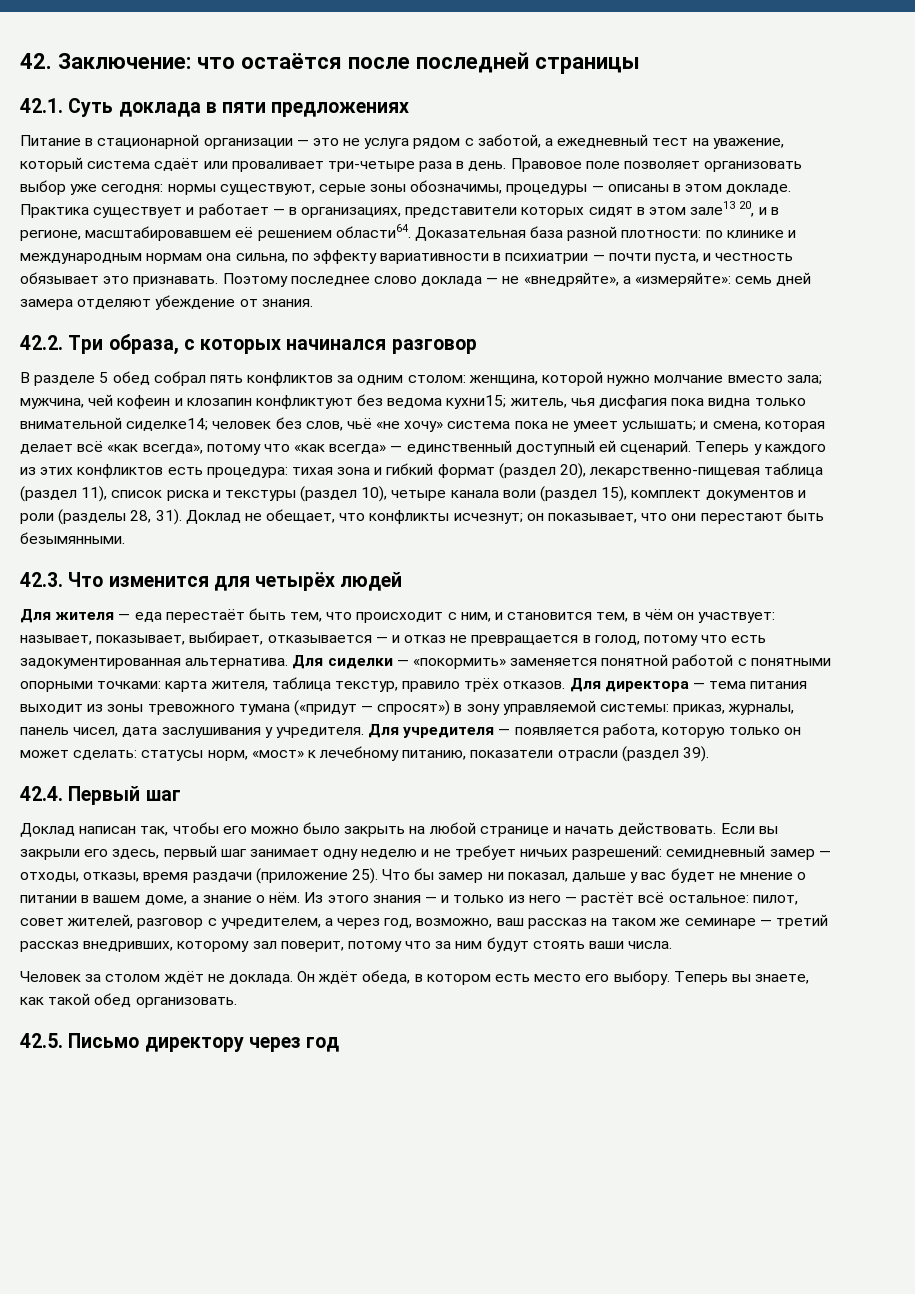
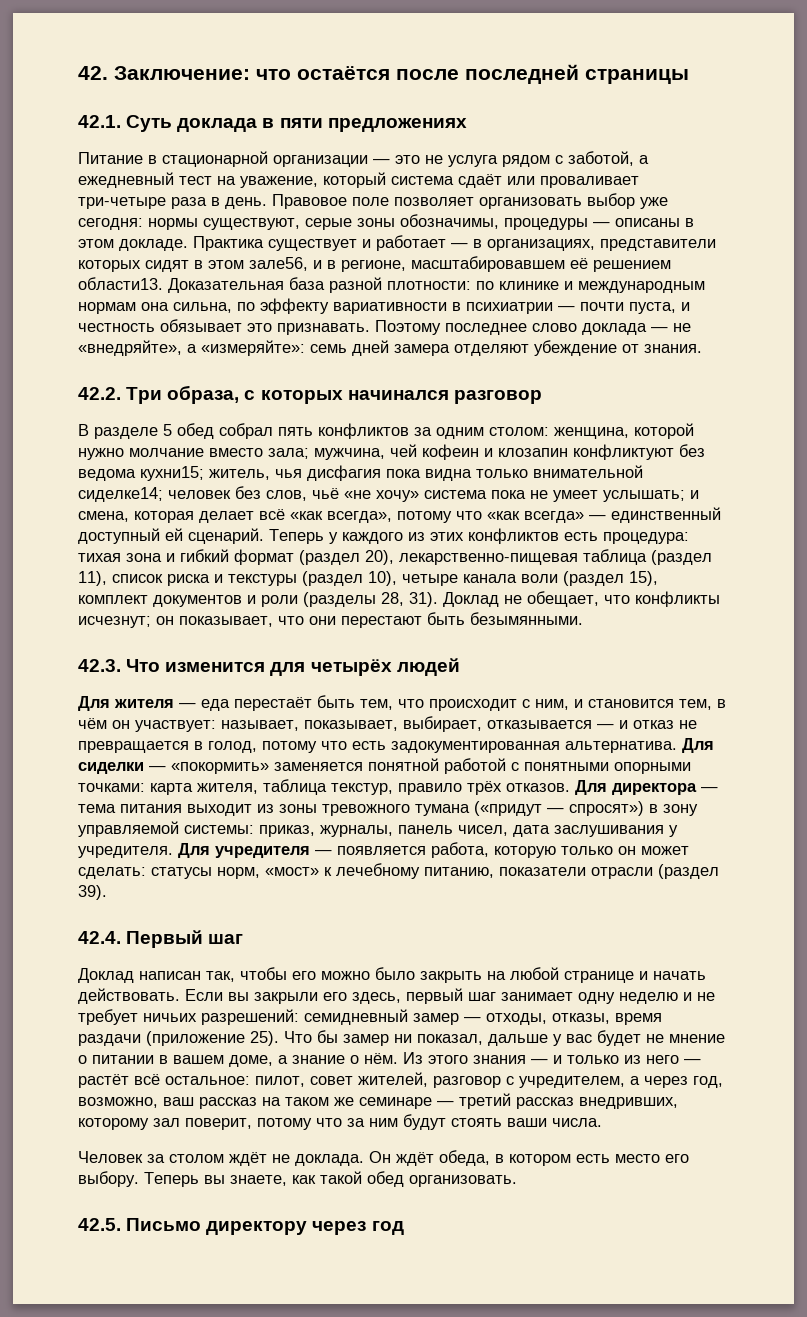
[690,201,755,217] зале13 20, -> [249,257,308,271] зале56,
[335,224,411,238] области64. -> [78,277,163,290] области13.

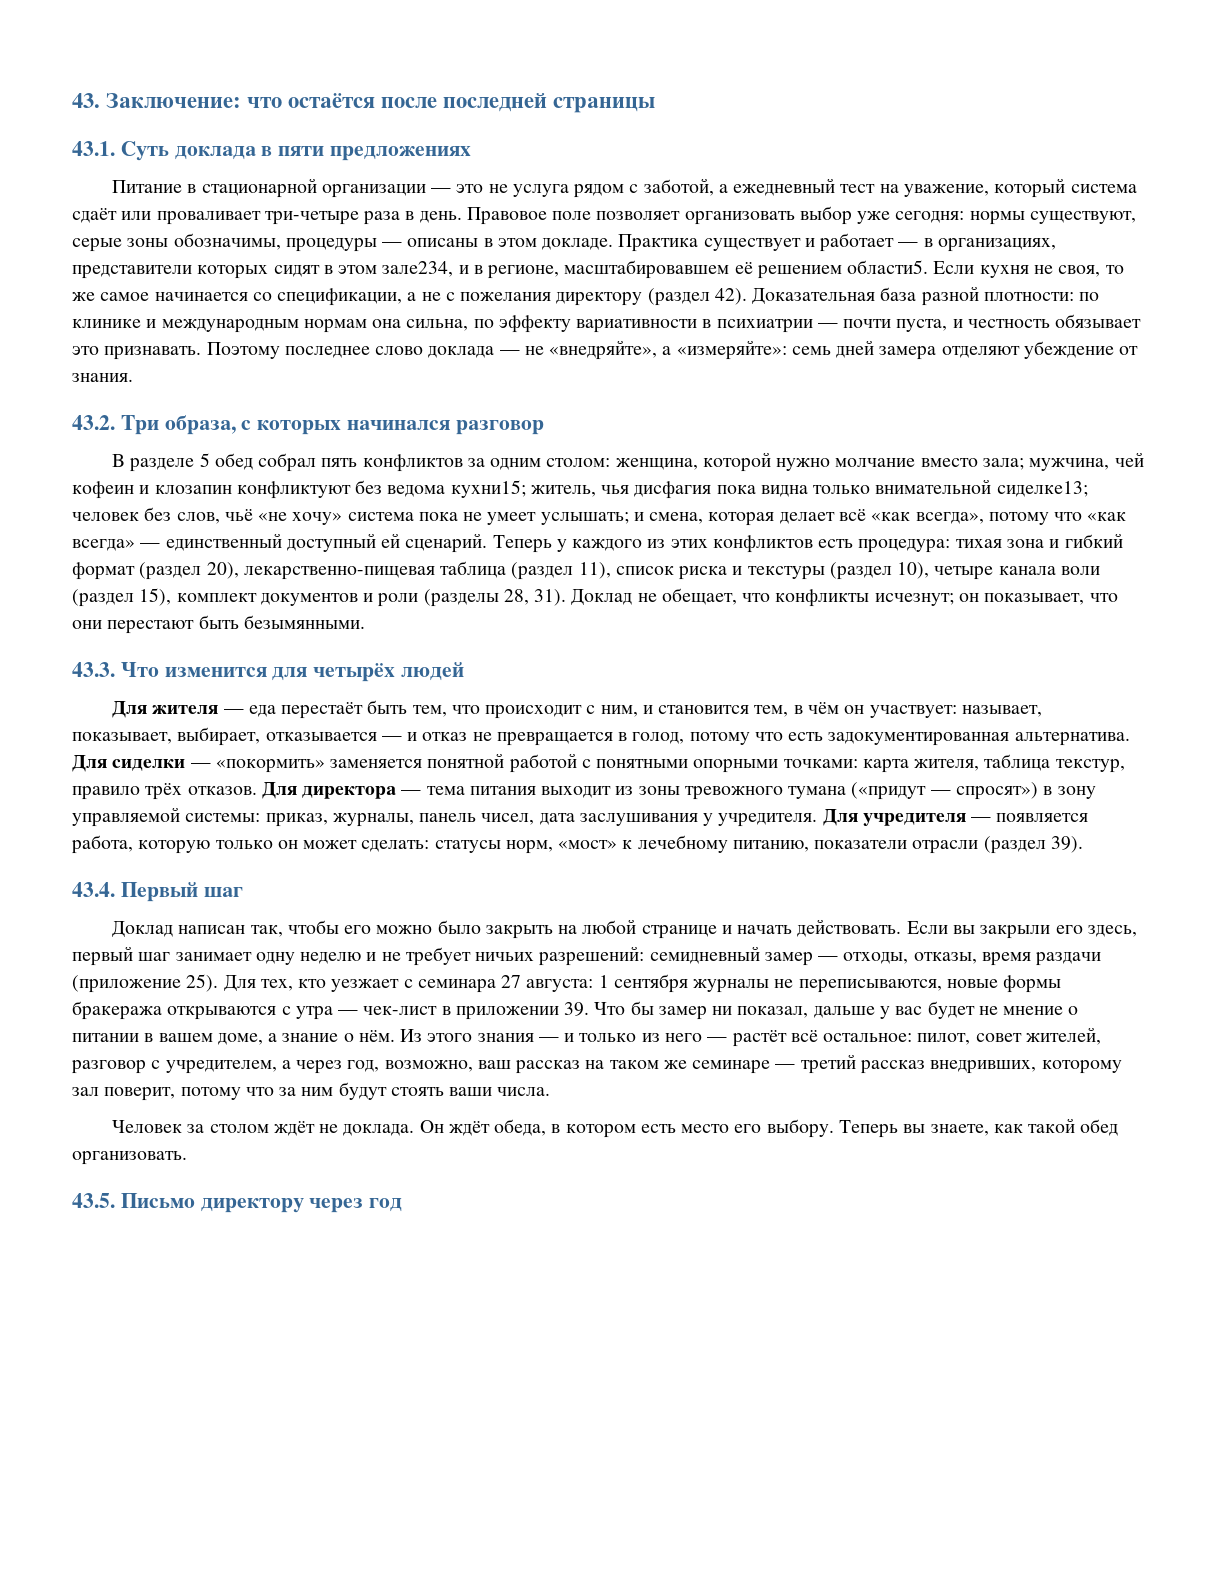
[78,66,108,80] 42. -> [72,93,100,108] 43.
[78,115,121,128] 42.1. -> [72,141,115,156] 43.1.
[249,257,308,271] зале56, -> [382,261,454,277] зале234,
[78,277,163,290] области13. -> [847,260,1124,278] [72,288,747,306] области5. Если кухня не своя, то же самое начинается со спецификации, а не с пожелания директору (раздел 42).
[78,387,121,400] 42.2. -> [72,415,115,430] 43.2.
[78,487,163,502] сиделке14; -> [996,481,1088,497] сиделке13;
[78,659,121,672] 42.3. -> [72,662,115,677] 43.3.
[78,931,121,944] 42.4. -> [72,882,115,897] 43.4.
(279, 1038) none -> [223,974,1062,993] [72,1001,590,1020] Для тех, кто уезжает с семинара 27 августа: 1 сентября журналы не переписываются, новые формы бракеража открываются с утра — чек-лист в приложении 39.
[78,1218,121,1231] 42.5. -> [72,1193,115,1208] 43.5.

